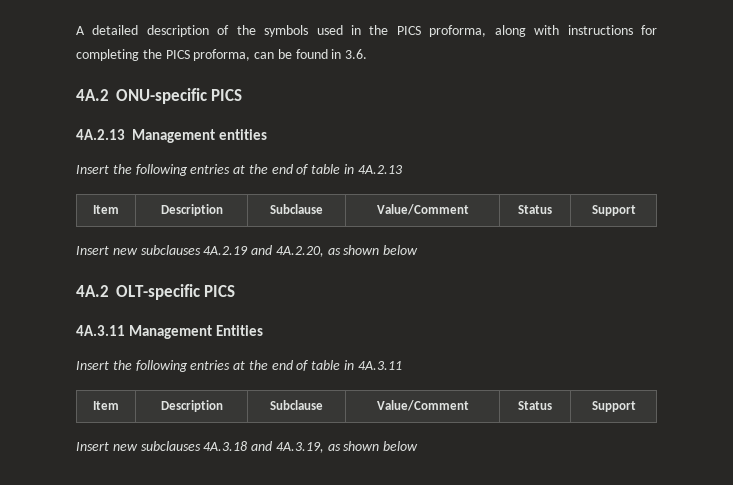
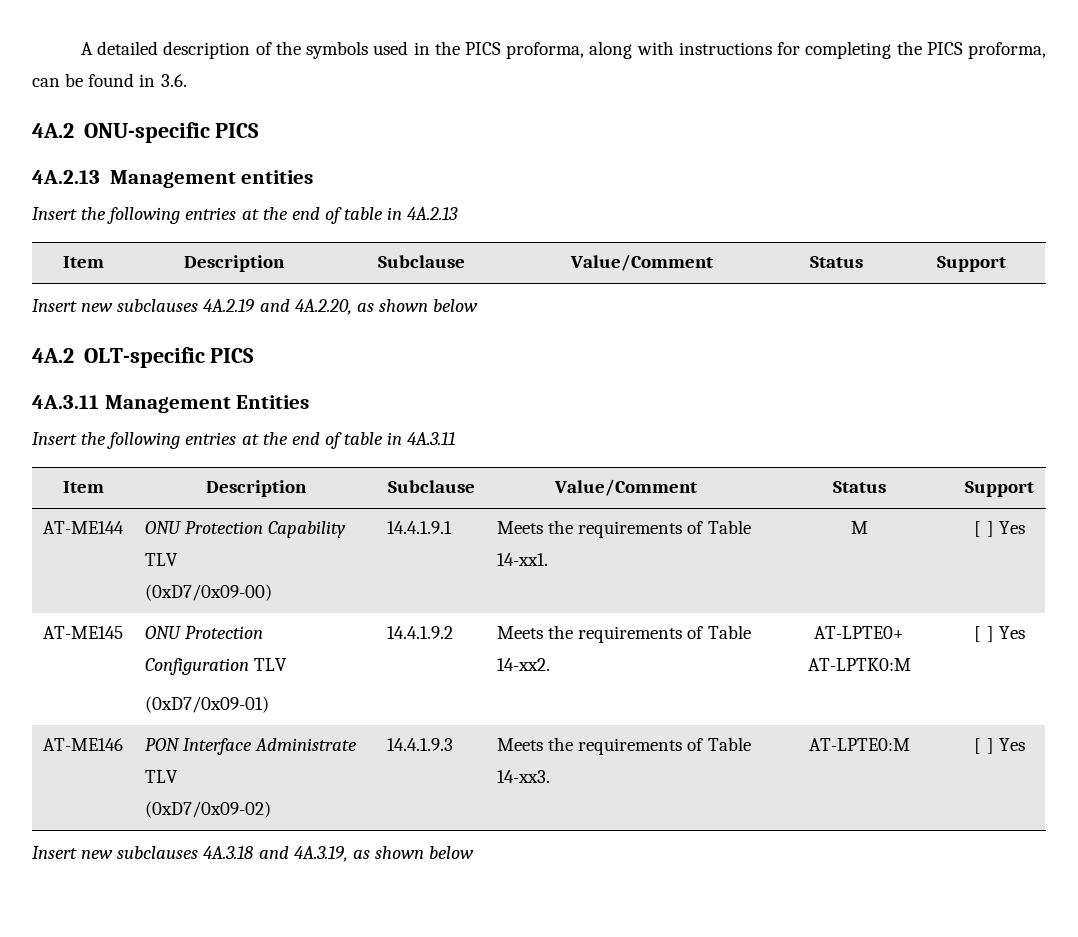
(636, 406) none -> [42,521,124,534] [144,521,347,538] [144,553,178,566] [144,584,272,601] [386,521,452,534] [496,520,751,538] [496,553,548,566] [850,521,868,534] [974,521,1025,537] [42,626,123,639] [144,626,264,639] [144,658,288,675] [144,696,269,713] [386,626,453,639] [496,625,751,643] [496,658,550,671] [814,626,904,639] [807,658,911,671] [974,626,1025,642] [42,738,123,751] [144,738,358,755] [144,770,178,783] [144,801,271,818] [386,738,453,751] [496,737,751,755] [496,770,550,783] [808,738,910,751] [974,738,1025,754] // AT-ME144 | ONU Protection Capability TLV // (0xD7/0x09-00) | 14.4.1.9.1 | Meets the requirements of Table 14-xx1. | M | [ ] Yes // AT-ME145 | ONU Protection Configuration TLV // (0xD7/0x09-01) | 14.4.1.9.2 | Meets the requirements of Table 14-xx2. | AT-LPTE0+ AT-LPTK0:M | [ ] Yes // AT-ME146 | PON Interface Administrate TLV // (0xD7/0x09-02) | 14.4.1.9.3 | Meets the requirements of Table 14-xx3. | AT-LPTE0:M | [ ] Yes

